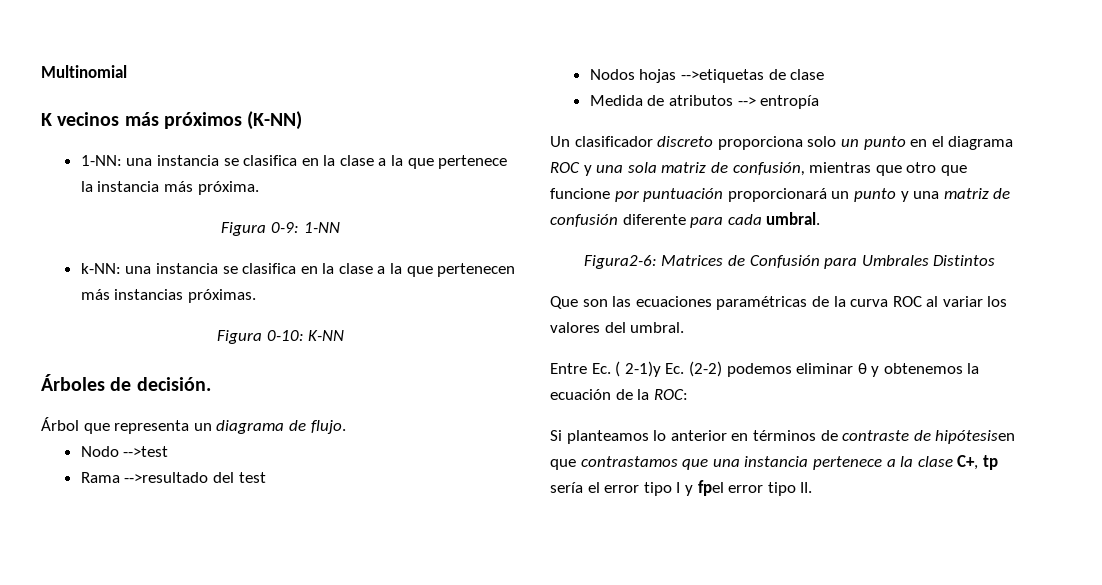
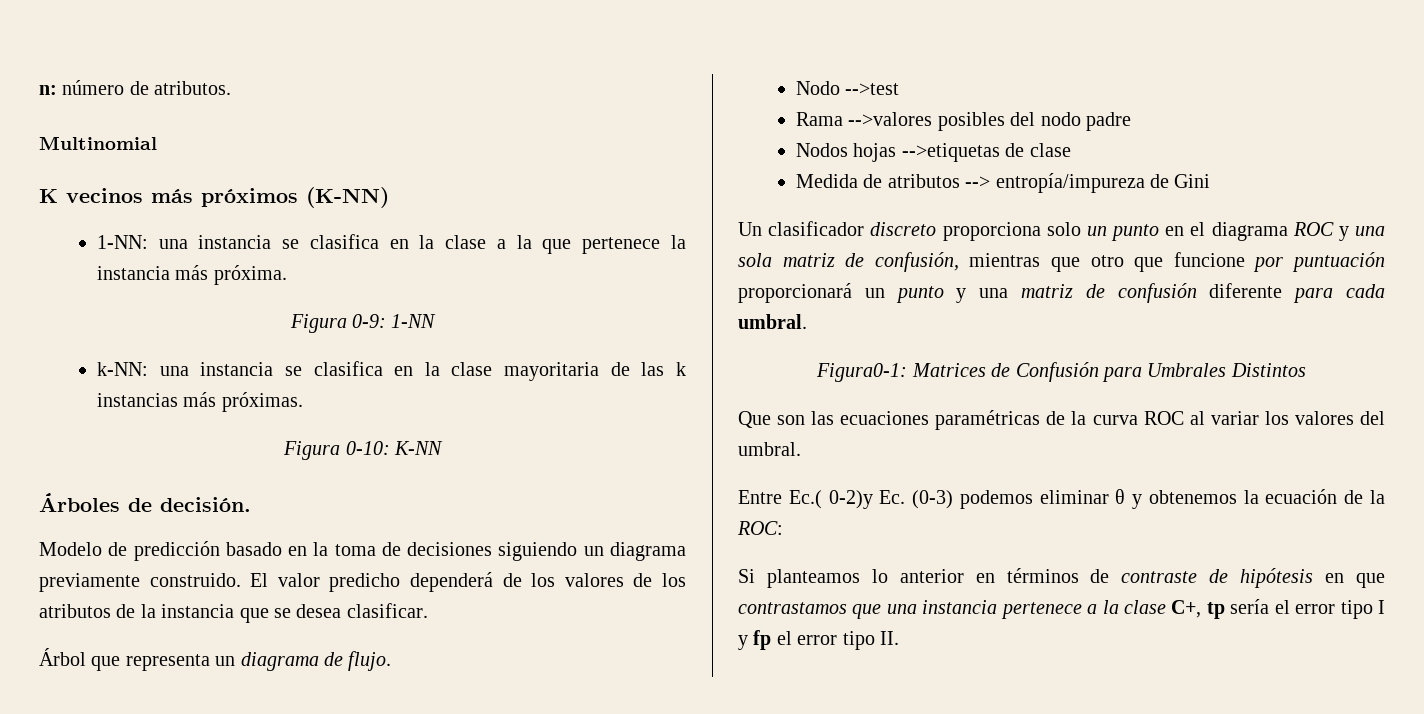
(41, 71) none -> [39,80,232,95] n: número de atributos. //
[377,263,516,277] [80,289,184,300] a la que pertenecen más instancias -> [504,362,687,381] [96,392,217,407] mayoritaria de las k instancias más
(211, 384) none -> [39,541,686,561] [39,572,687,592] [39,603,428,623] // Modelo de predicción basado en la toma de decisiones siguiendo un diagrama previamente construido. El valor predicho dependerá de los valores de los atributos de la instancia que se desea clasificar.
[124,472,266,483] -->resultado del test -> [848,112,1131,131] -->valores posibles del nodo padre
[760,95,820,109] entropía -> [995,173,1211,193] entropía/impureza de Gini
[583,255,657,269] Figura2-6: -> [816,363,908,382] Figura0-1:
[591,361,722,377] Ec. ( 2-1)y Ec. (2-2) -> [788,490,954,509] Ec.( 0-2)y Ec. (0-3)
[935,430,1016,444] hipótesisen -> [1240,568,1345,588] hipótesis en
[697,480,724,496] fpel -> [753,630,792,650] fp el

